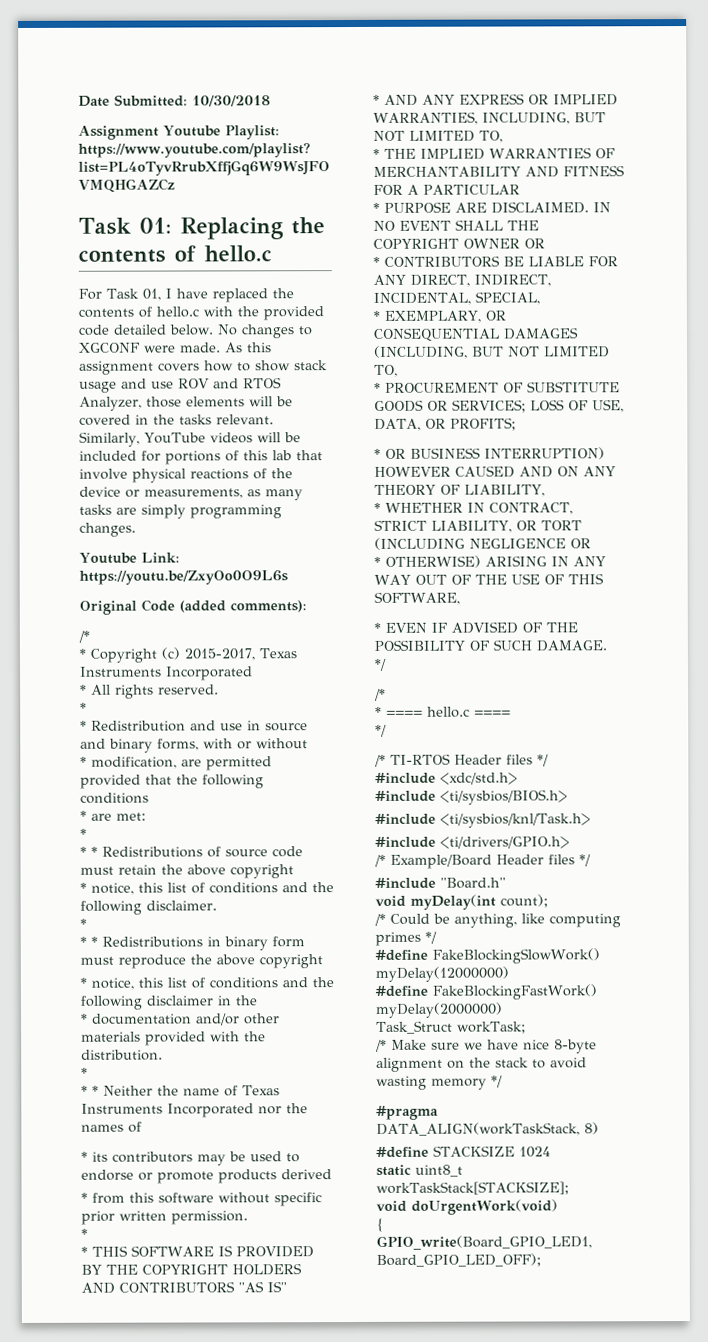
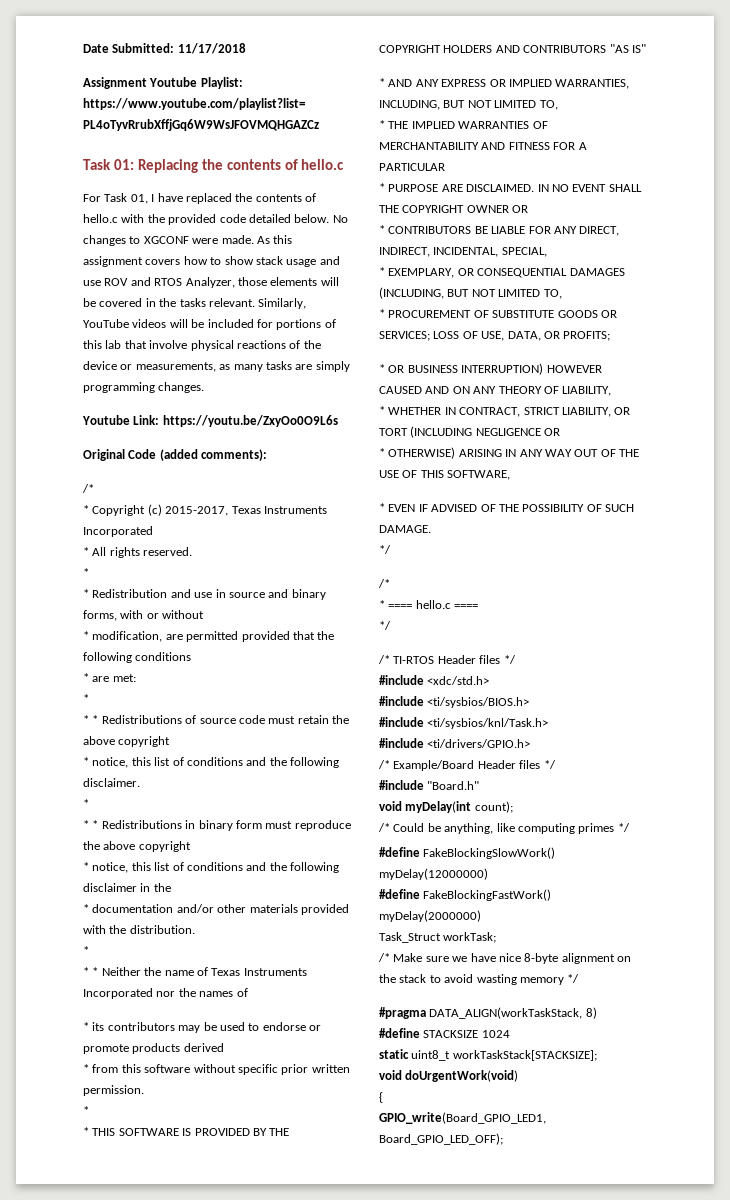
[192,95,271,107] 10/30/2018 -> [177,43,246,54] 11/17/2018

